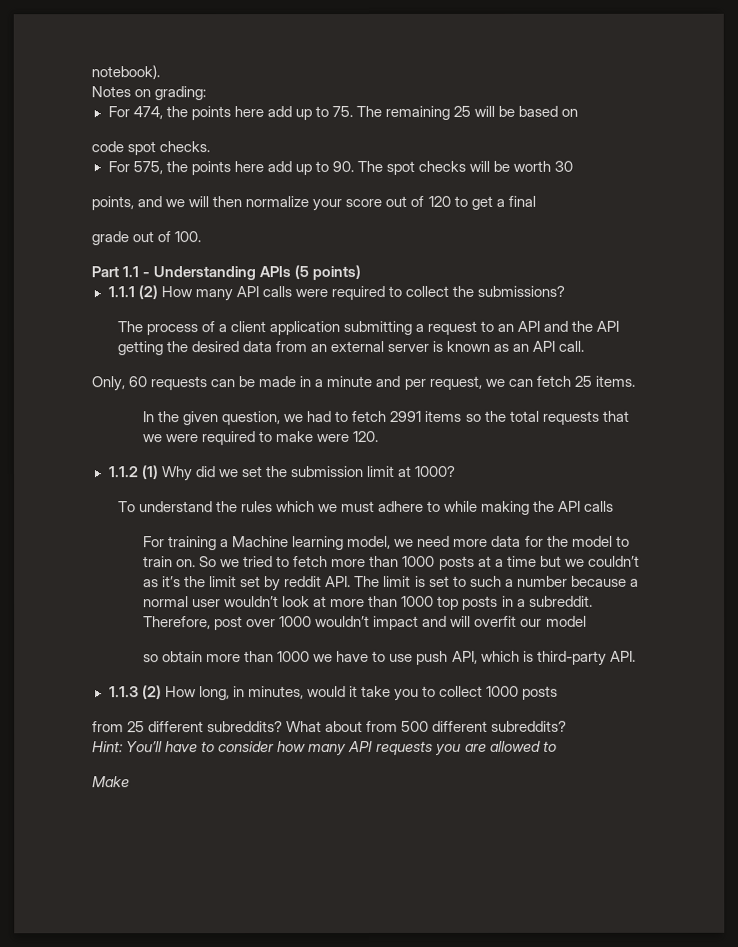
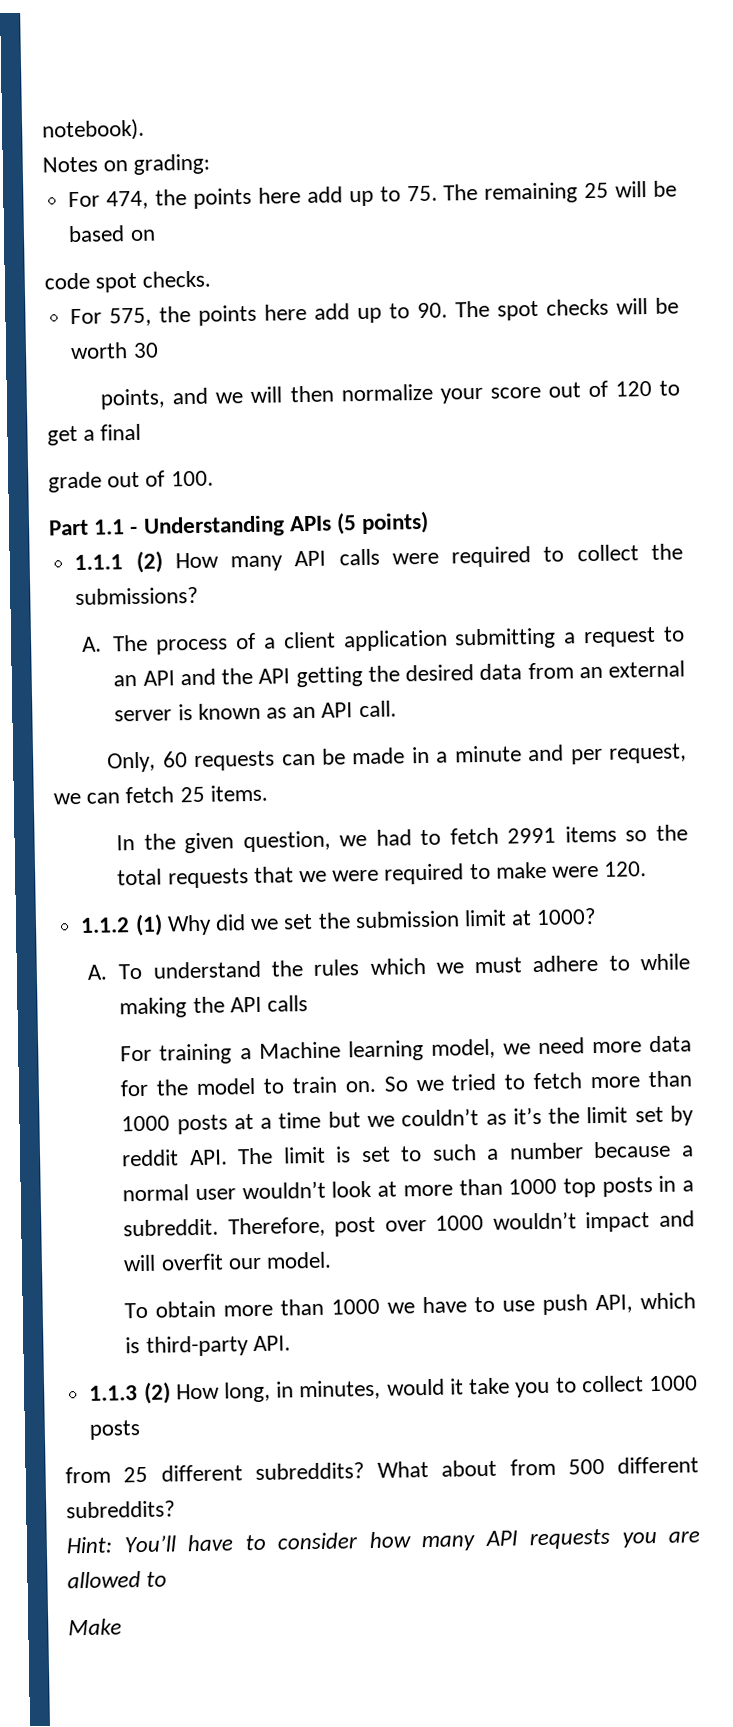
(566, 291) none -> [82,636,103,652] A.
(457, 471) none -> [87,964,108,980] A.
[545,615,587,627] [143,654,160,663] model // so -> [265,1251,332,1269] [124,1302,149,1319] model. // To

